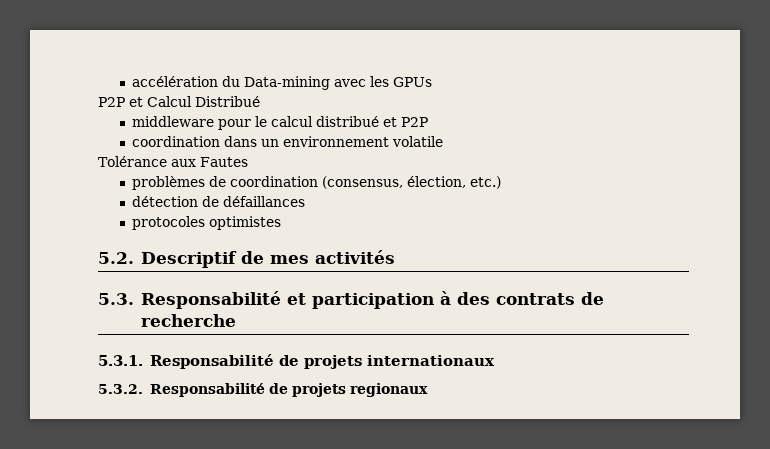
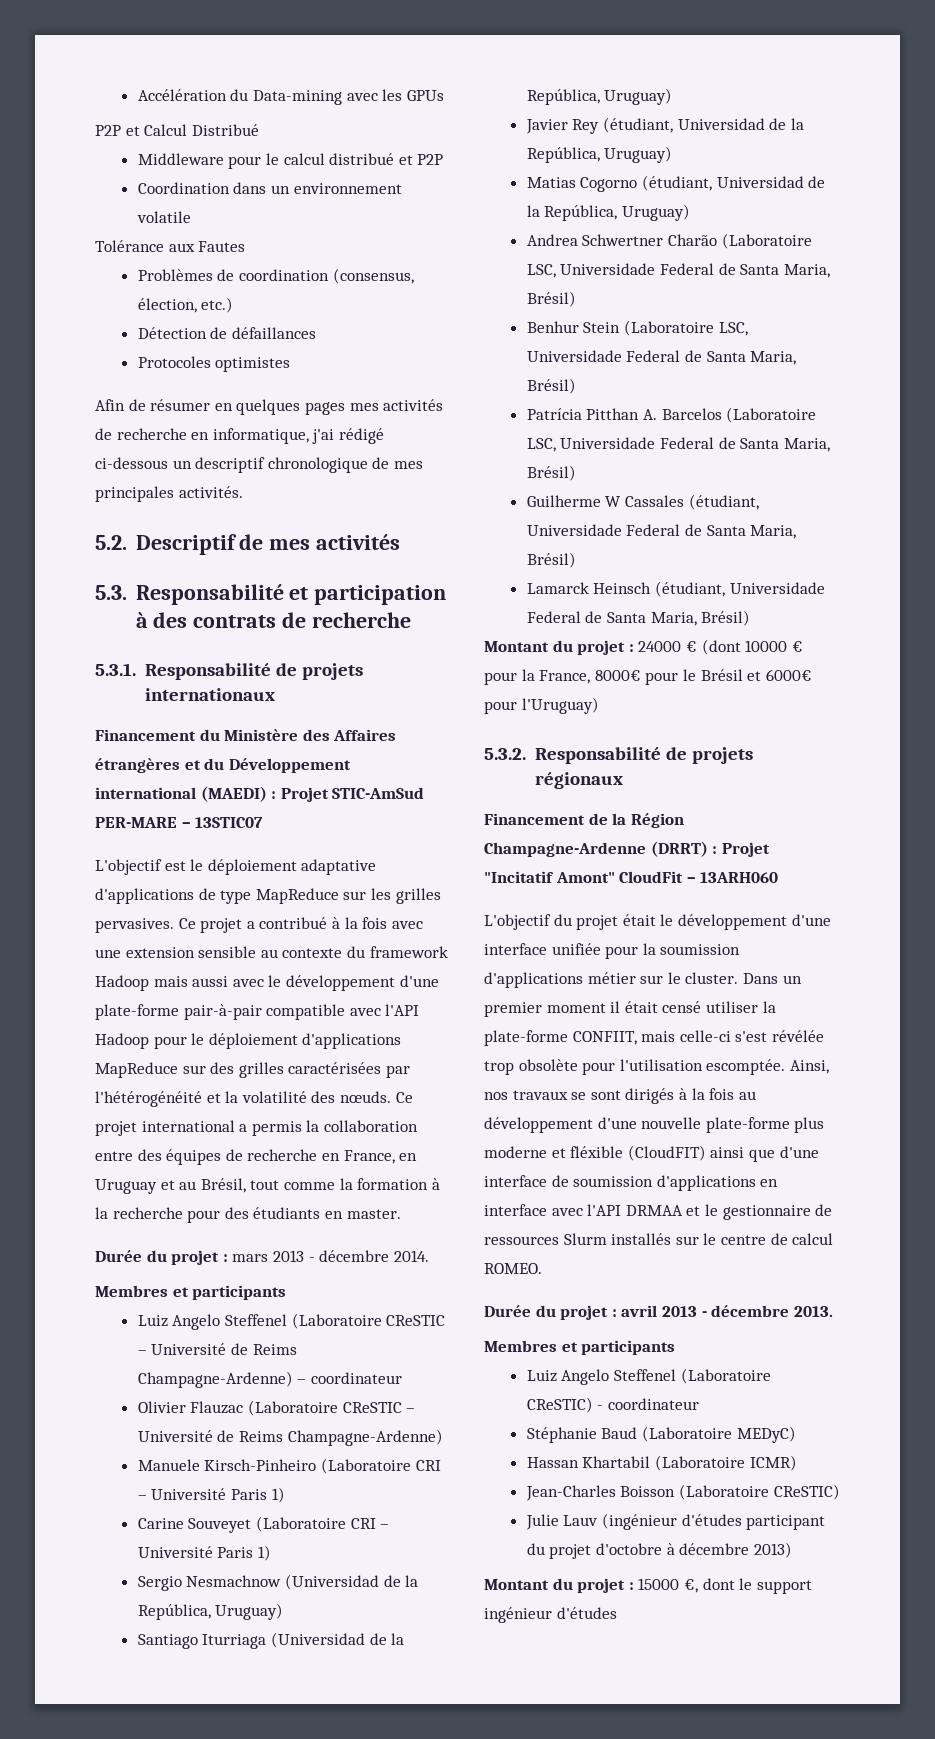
[132,76,219,87] accélération -> [137,89,227,101] Accélération
[132,116,215,127] middleware -> [137,153,224,165] Middleware
[132,136,221,147] coordination -> [137,182,230,194] Coordination
[132,176,206,190] problèmes -> [137,269,213,281] Problèmes
[132,196,199,207] détection -> [137,327,207,339] Détection
[132,216,206,230] protocoles -> [137,356,211,368] Protocoles
(282, 223) none -> [95,399,444,415] [95,428,384,444] [95,457,423,473] [95,486,243,502] // Afin de résumer en quelques pages mes activités de recherche en informatique, j'ai rédigé ci-dessous un descriptif chronologique de mes principales activités.
[98,383,428,397] 5.3.2. Responsabilité de projets regionaux -> [95,729,397,741] [95,758,351,773] [95,786,425,802] [95,817,264,828] [95,859,377,875] [95,888,441,904] [95,917,423,933] [95,946,448,958] [95,975,439,991] [95,1004,420,1020] [95,1033,402,1049] [95,1062,410,1078] [95,1091,413,1107] [95,1120,418,1136] [95,1149,418,1165] [95,1178,440,1194] [95,1207,401,1223] [95,1250,429,1265] [95,1285,287,1300] [137,1313,446,1330] [137,1343,297,1355] [137,1371,402,1388] [137,1400,416,1416] [137,1429,443,1446] [137,1458,441,1474] [137,1487,285,1503] [137,1516,390,1533] [137,1545,271,1561] [137,1574,419,1591] [137,1603,284,1620] [137,1632,405,1649] [526,88,673,105] [525,117,804,134] [526,146,673,163] [526,175,826,192] [526,204,690,221] [526,233,812,249] [526,263,830,278] [526,291,576,307] [526,320,748,336] [526,350,797,365] [526,378,576,394] [526,407,817,423] [526,437,830,452] [526,465,576,481] [526,494,759,510] [526,524,797,539] [526,552,576,568] [526,581,825,597] [526,610,751,626] [484,639,803,655] [484,669,812,685] [484,697,599,714] [484,747,753,764] [534,772,623,789] [484,813,684,828] [484,841,770,857] [484,871,779,883] [484,914,831,930] [484,943,741,959] [484,972,802,988] [484,1001,776,1017] [484,1030,824,1046] [484,1059,829,1075] [484,1088,756,1104] [484,1117,825,1133] [484,1145,819,1162] [484,1175,779,1191] [484,1204,833,1220] [484,1233,834,1245] [484,1263,542,1274] [484,1305,833,1320] [484,1340,676,1355] [526,1368,771,1385] [526,1397,699,1413] [526,1426,796,1443] [526,1455,797,1471] [525,1484,840,1501] [525,1513,826,1530] [526,1542,792,1559] [484,1578,812,1594] [484,1607,617,1623] Financement du Ministère des Affaires étrangères et du Développement international (MAEDI) : Projet STIC-AmSud PER-MARE – 13STIC07 // L'objectif est le déploiement adaptative d'applications de type MapReduce sur les grilles pervasives. Ce projet a contribué à la fois avec une extension sensible au contexte du framework Hadoop mais aussi avec le développement d'une plate-forme pair-à-pair compatible avec l'API Hadoop pour le déploiement d'applications MapReduce sur des grilles caractérisées par l'hétérogénéité et la volatilité des nœuds. Ce projet international a permis la collaboration entre des équipes de recherche en France, en Uruguay et au Brésil, tout comme la formation à la recherche pour des étudiants en master. // Durée du projet : mars 2013 - décembre 2014. // Membres et participants // Luiz Angelo Steffenel (Laboratoire CReSTIC – Université de Reims Champagne-Ardenne) – coordinateur // Olivier Flauzac (Laboratoire CReSTIC – Université de Reims Champagne-Ardenne) // Manuele Kirsch-Pinheiro (Laboratoire CRI – Université Paris 1) // Carine Souveyet (Laboratoire CRI – Université Paris 1) // Sergio Nesmachnow (Universidad de la República, Uruguay) // Santiago Iturriaga (Universidad de la República, Uruguay) // Javier Rey (étudiant, Universidad de la República, Uruguay) // Matias Cogorno (étudiant, Universidad de la República, Uruguay) // Andrea Schwertner Charão (Laboratoire LSC, Universidade Federal de Santa Maria, Brésil) // Benhur Stein (Laboratoire LSC, Universidade Federal de Santa Maria, Brésil) // Patrícia Pitthan A. Barcelos (Laboratoire LSC, Universidade Federal de Santa Maria, Brésil) // Guilherme W Cassales (étudiant, Universidade Federal de Santa Maria, Brésil) // Lamarck Heinsch (étudiant, Universidade Federal de Santa Maria, Brésil) // Montant du projet : 24000 € (dont 10000 € pour la France, 8000€ pour le Brésil et 6000€ pour l'Uruguay) // 5.3.2. Responsabilité de projets régionaux // Financement de la Région Champagne-Ardenne (DRRT) : Projet "Incitatif Amont" CloudFit – 13ARH060 // L'objectif du projet était le développement d'une interface unifiée pour la soumission d'applications métier sur le cluster. Dans un premier moment il était censé utiliser la plate-forme CONFIIT, mais celle-ci s'est révélée trop obsolète pour l'utilisation escomptée. Ainsi, nos travaux se sont dirigés à la fois au développement d'une nouvelle plate-forme plus moderne et fléxible (CloudFIT) ainsi que d'une interface de soumission d'applications en interface avec l'API DRMAA et le gestionnaire de ressources Slurm installés sur le centre de calcul ROMEO. // Durée du projet : avril 2013 - décembre 2013. // Membres et participants // Luiz Angelo Steffenel (Laboratoire CReSTIC) - coordinateur // Stéphanie Baud (Laboratoire MEDyC) // Hassan Khartabil (Laboratoire ICMR) // Jean-Charles Boisson (Laboratoire CReSTIC) // Julie Lauv (ingénieur d'études participant du projet d'octobre à décembre 2013) // Montant du projet : 15000 €, dont le support ingénieur d'études

